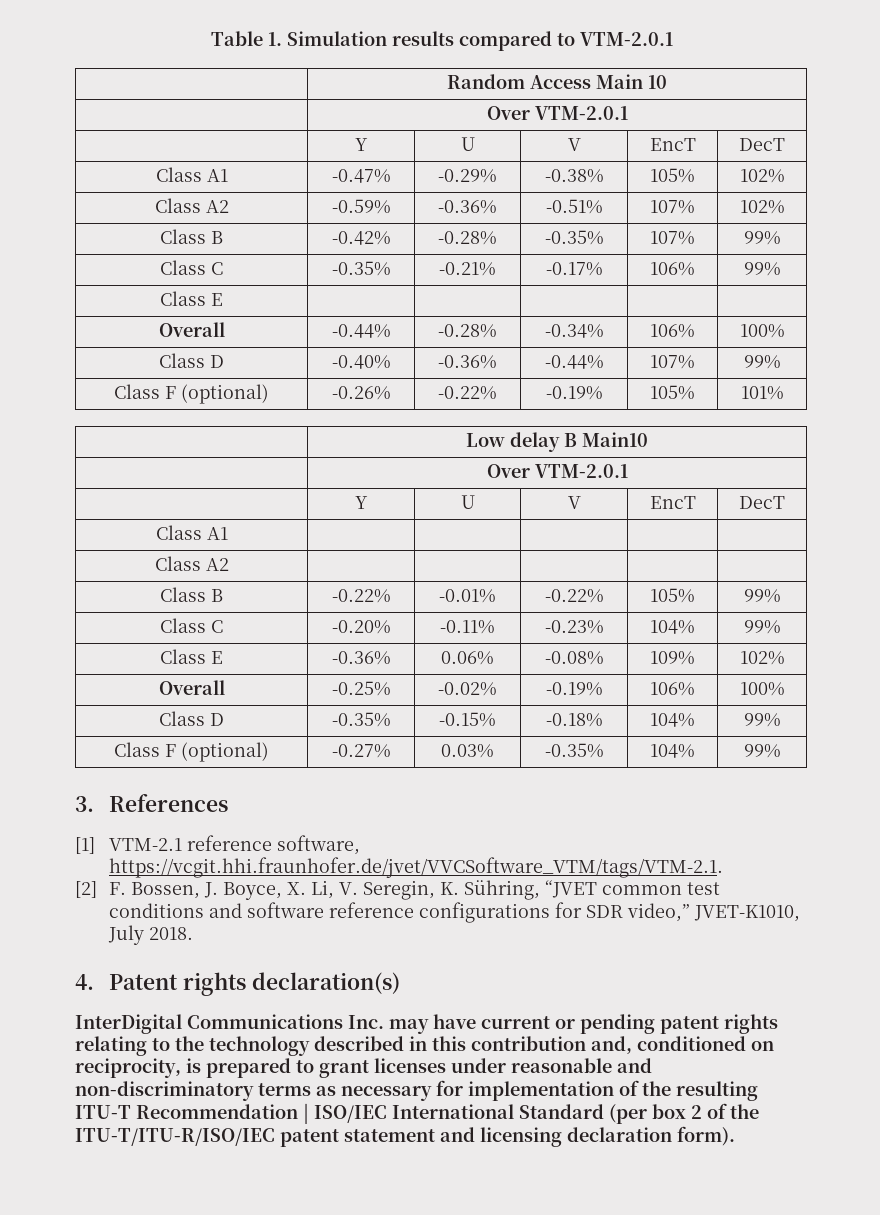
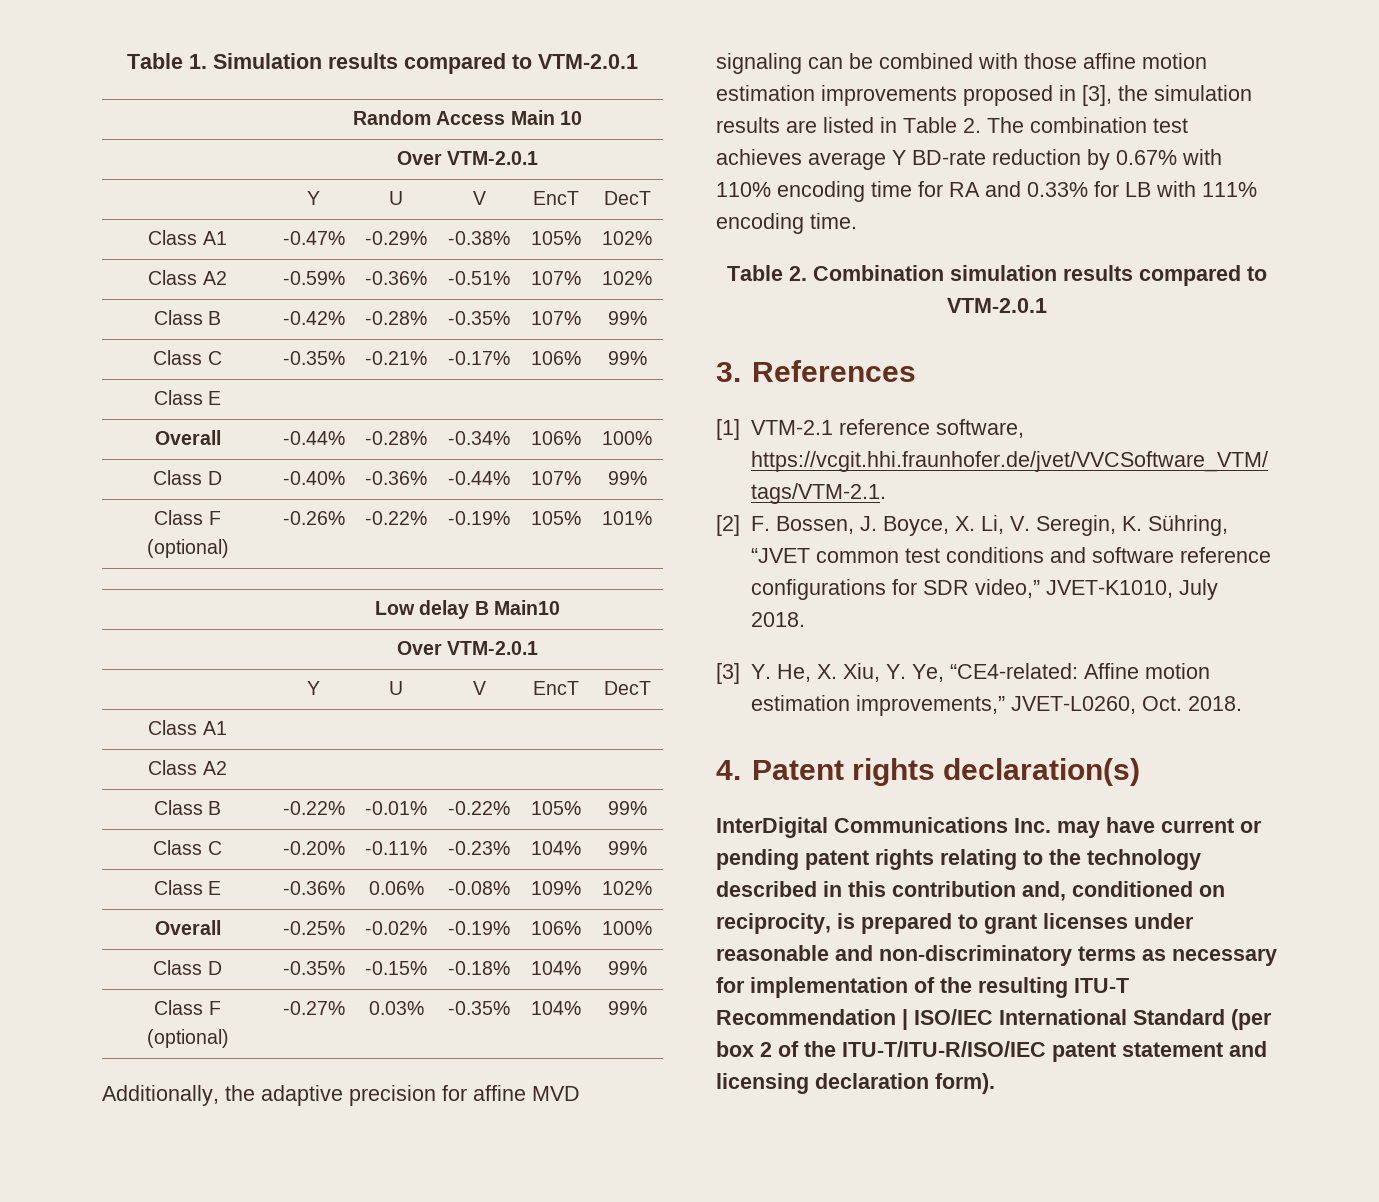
(781, 751) none -> [102,1085,580,1106] [716,53,1207,74] [716,85,1252,106] [716,117,1188,133] [716,149,1222,170] [716,181,1257,202] [716,213,857,234] [726,265,1267,286] [946,298,1047,313] // Additionally, the adaptive precision for affine MVD signaling can be combined with those affine motion estimation improvements proposed in [3], the simulation results are listed in Table 2. The combination test achieves average Y BD-rate reduction by 0.67% with 110% encoding time for RA and 0.33% for LB with 111% encoding time. // Table 2. Combination simulation results compared to VTM-2.0.1
(194, 933) none -> [716,663,1210,684] [750,695,1242,716] // [3] Y. He, X. Xiu, Y. Ye, “CE4-related: Affine motion estimation improvements,” JVET-L0260, Oct. 2018.

